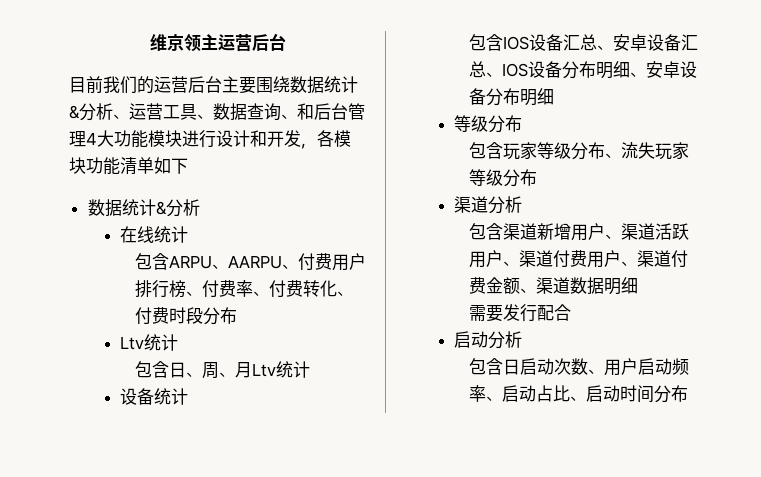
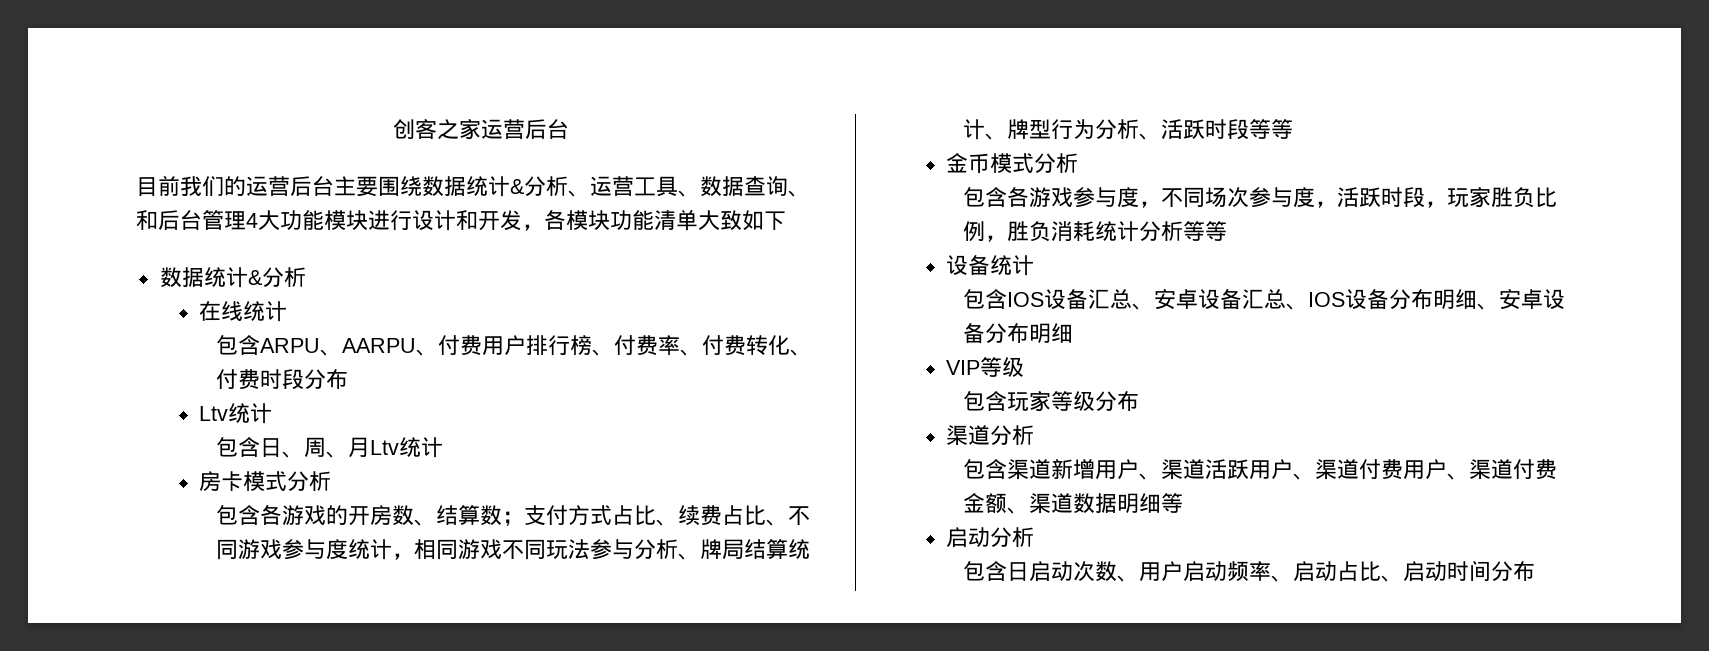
[149,34,218,52] 维京领主 -> [393,119,481,140] 创客之家
(154, 165) none -> [698,210,742,231] 大致
(310, 369) none -> [199,471,332,492] [215,505,810,526] [215,539,810,560] [962,119,1293,140] [946,153,1079,174] [962,187,1557,208] [962,221,1227,242] // 房卡模式分析 // 包含各游戏的开房数、结算数；支付方式占比、续费占比、不同游戏参与度统计，相同游戏不同玩法参与分析、牌局结算统计、牌型行为分析、活跃时段等等 // 金币模式分析 // 包含各游戏参与度，不同场次参与度，活跃时段，玩家胜负比例，胜负消耗统计分析等等
[454,115,523,133] 等级分布 -> [946,357,1025,377] VIP等级
[604,142,689,160] [468,169,537,187] 、流失玩家等级分布 -> (1139, 401) none
[468,304,571,322] // 需要发行配合 -> [1160,493,1183,513] 等

